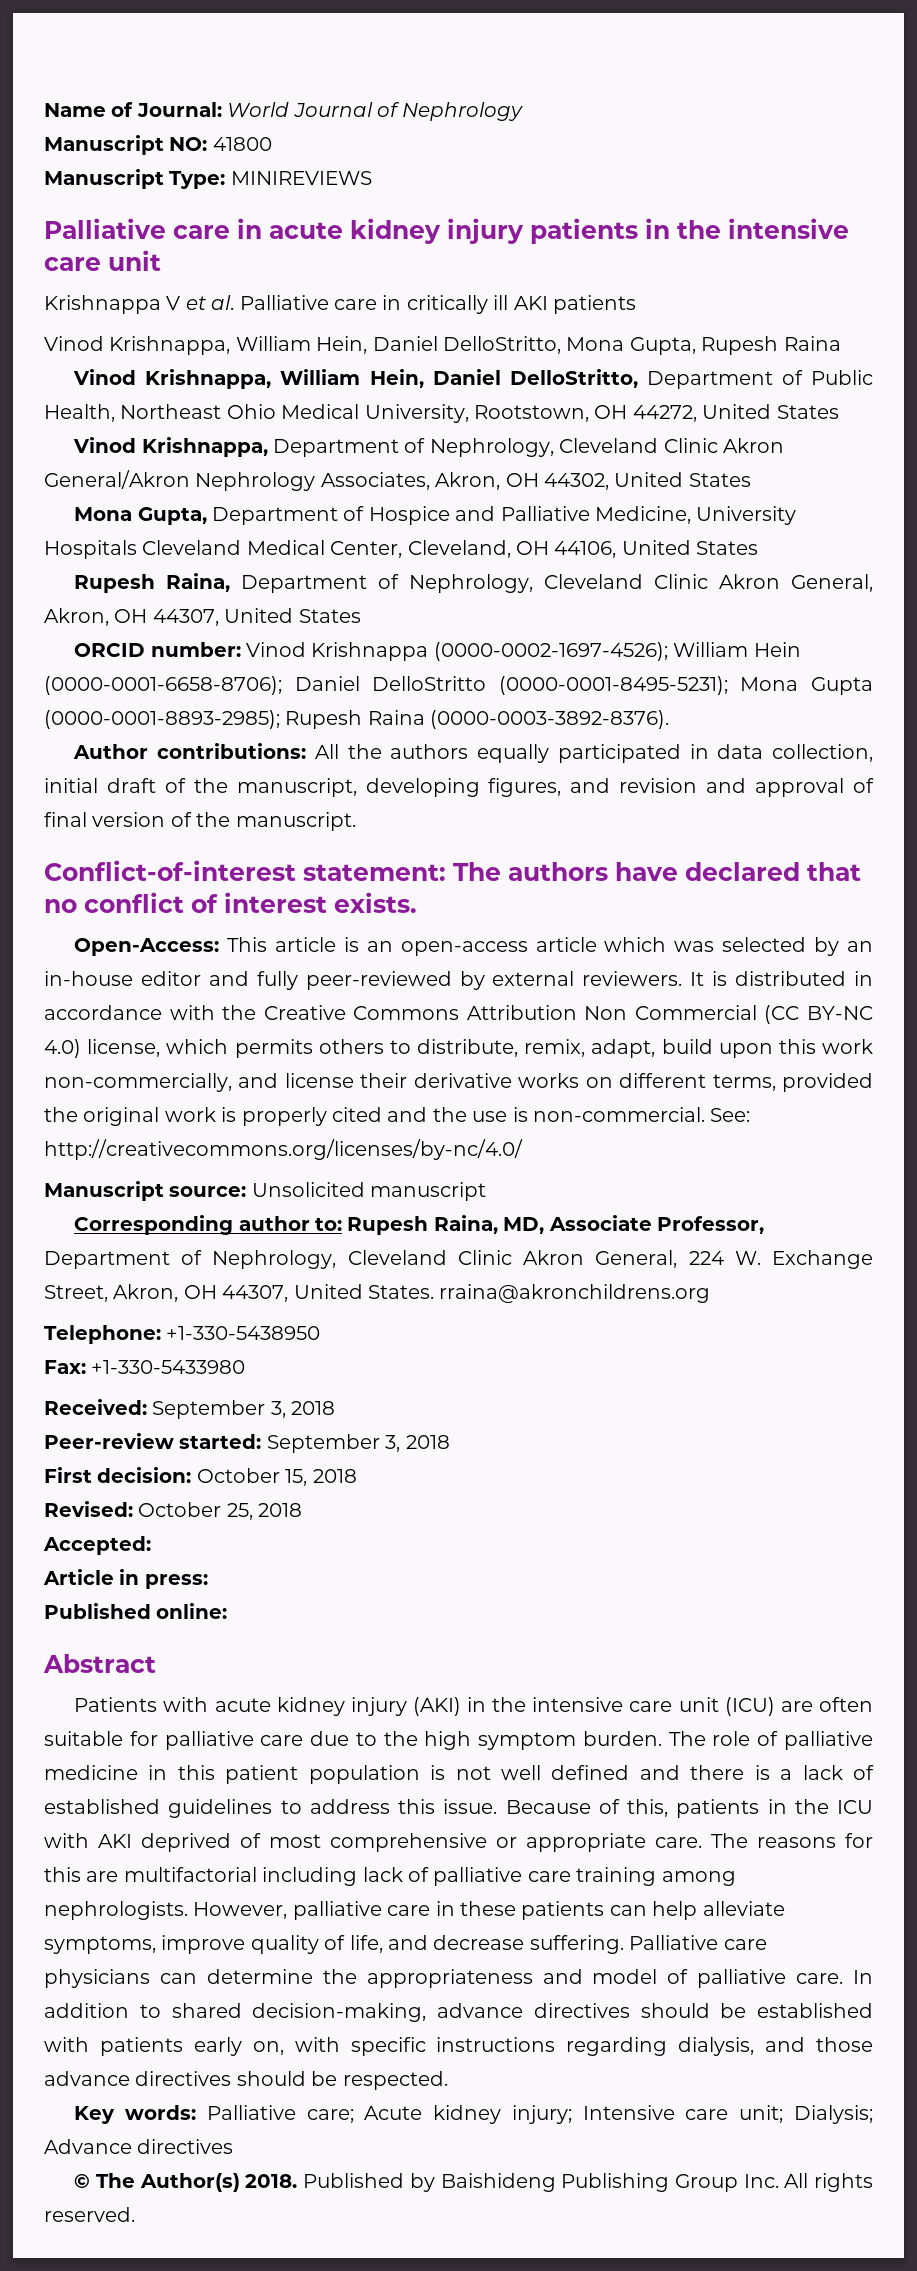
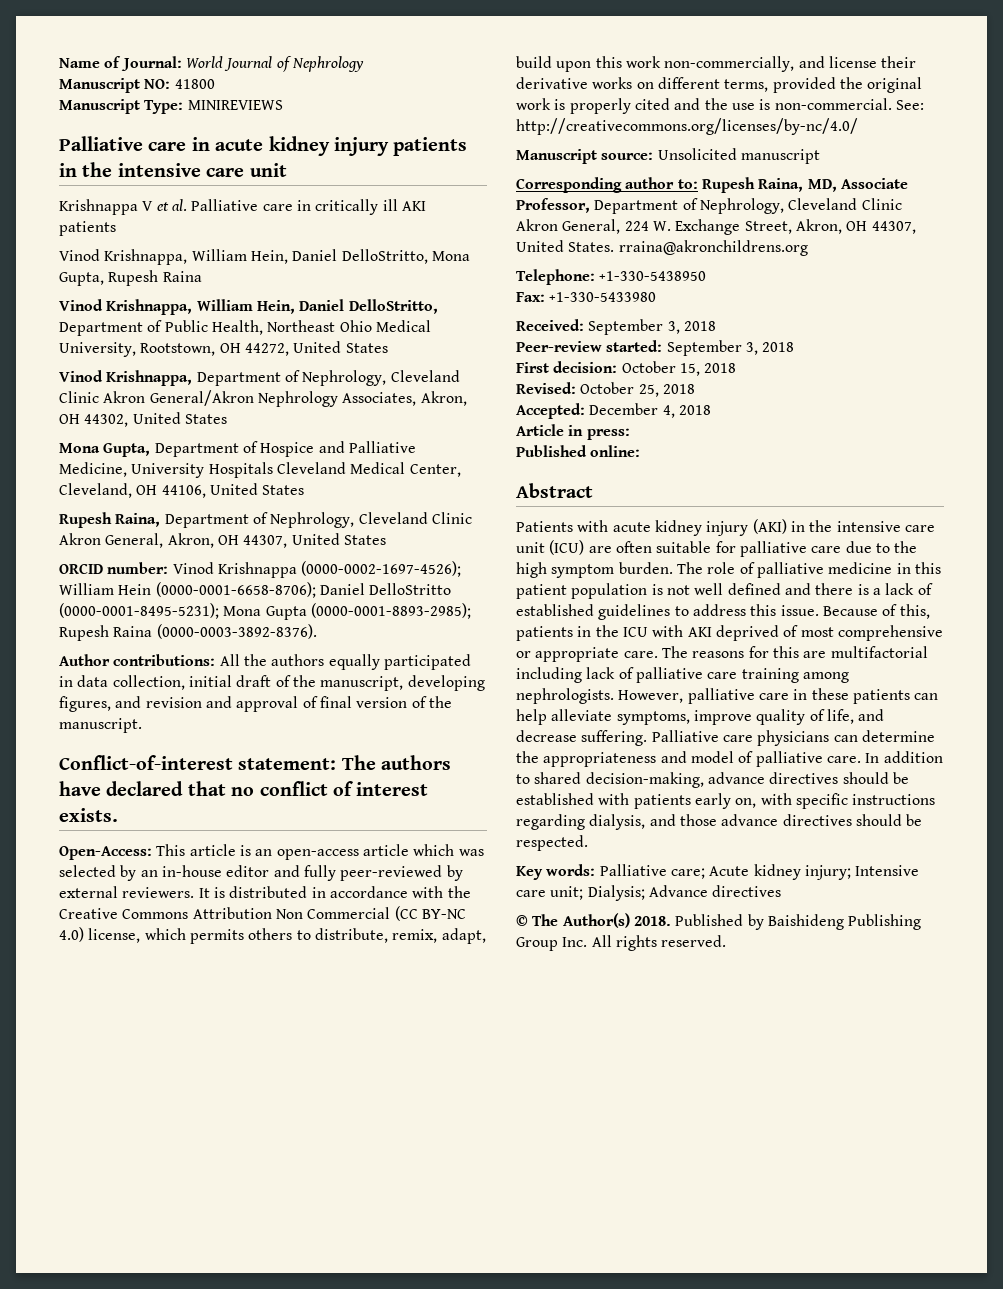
(151, 1545) none -> [589,403,711,418] December 4, 2018

